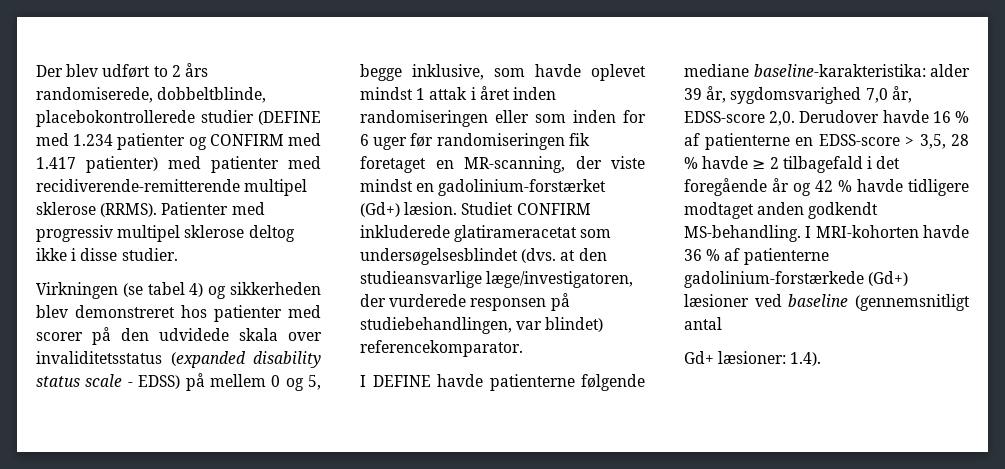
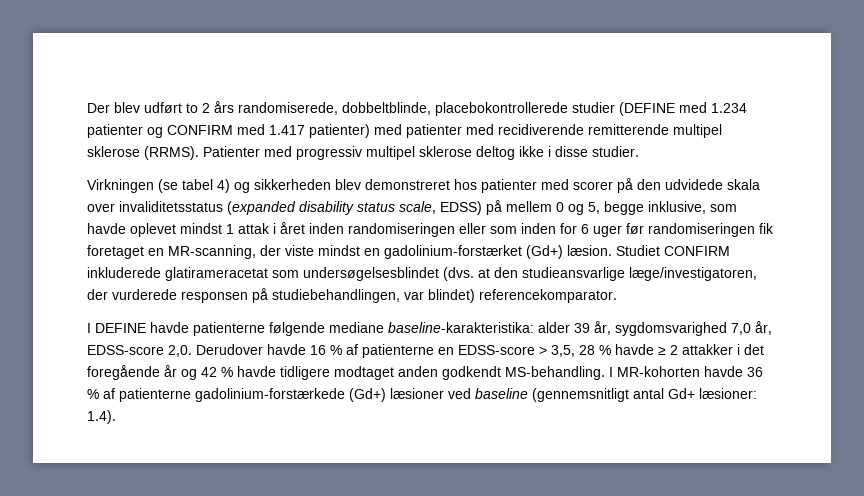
[36,179,240,192] recidiverende-remitterende -> [498,124,669,135] recidiverende remitterende
[85,374,133,387] scale - -> [399,201,436,214] scale,
[782,156,863,173] tilbagefald -> [682,344,733,355] attakker
[815,225,919,238] MRI-kohorten -> [617,366,700,377] MR-kohorten
(722, 323) // -> (664, 393) none

